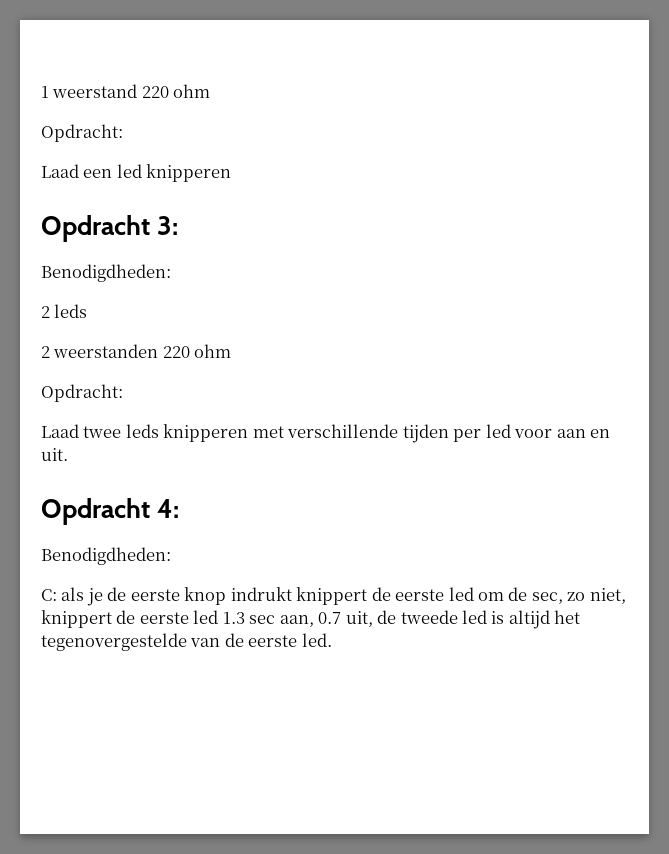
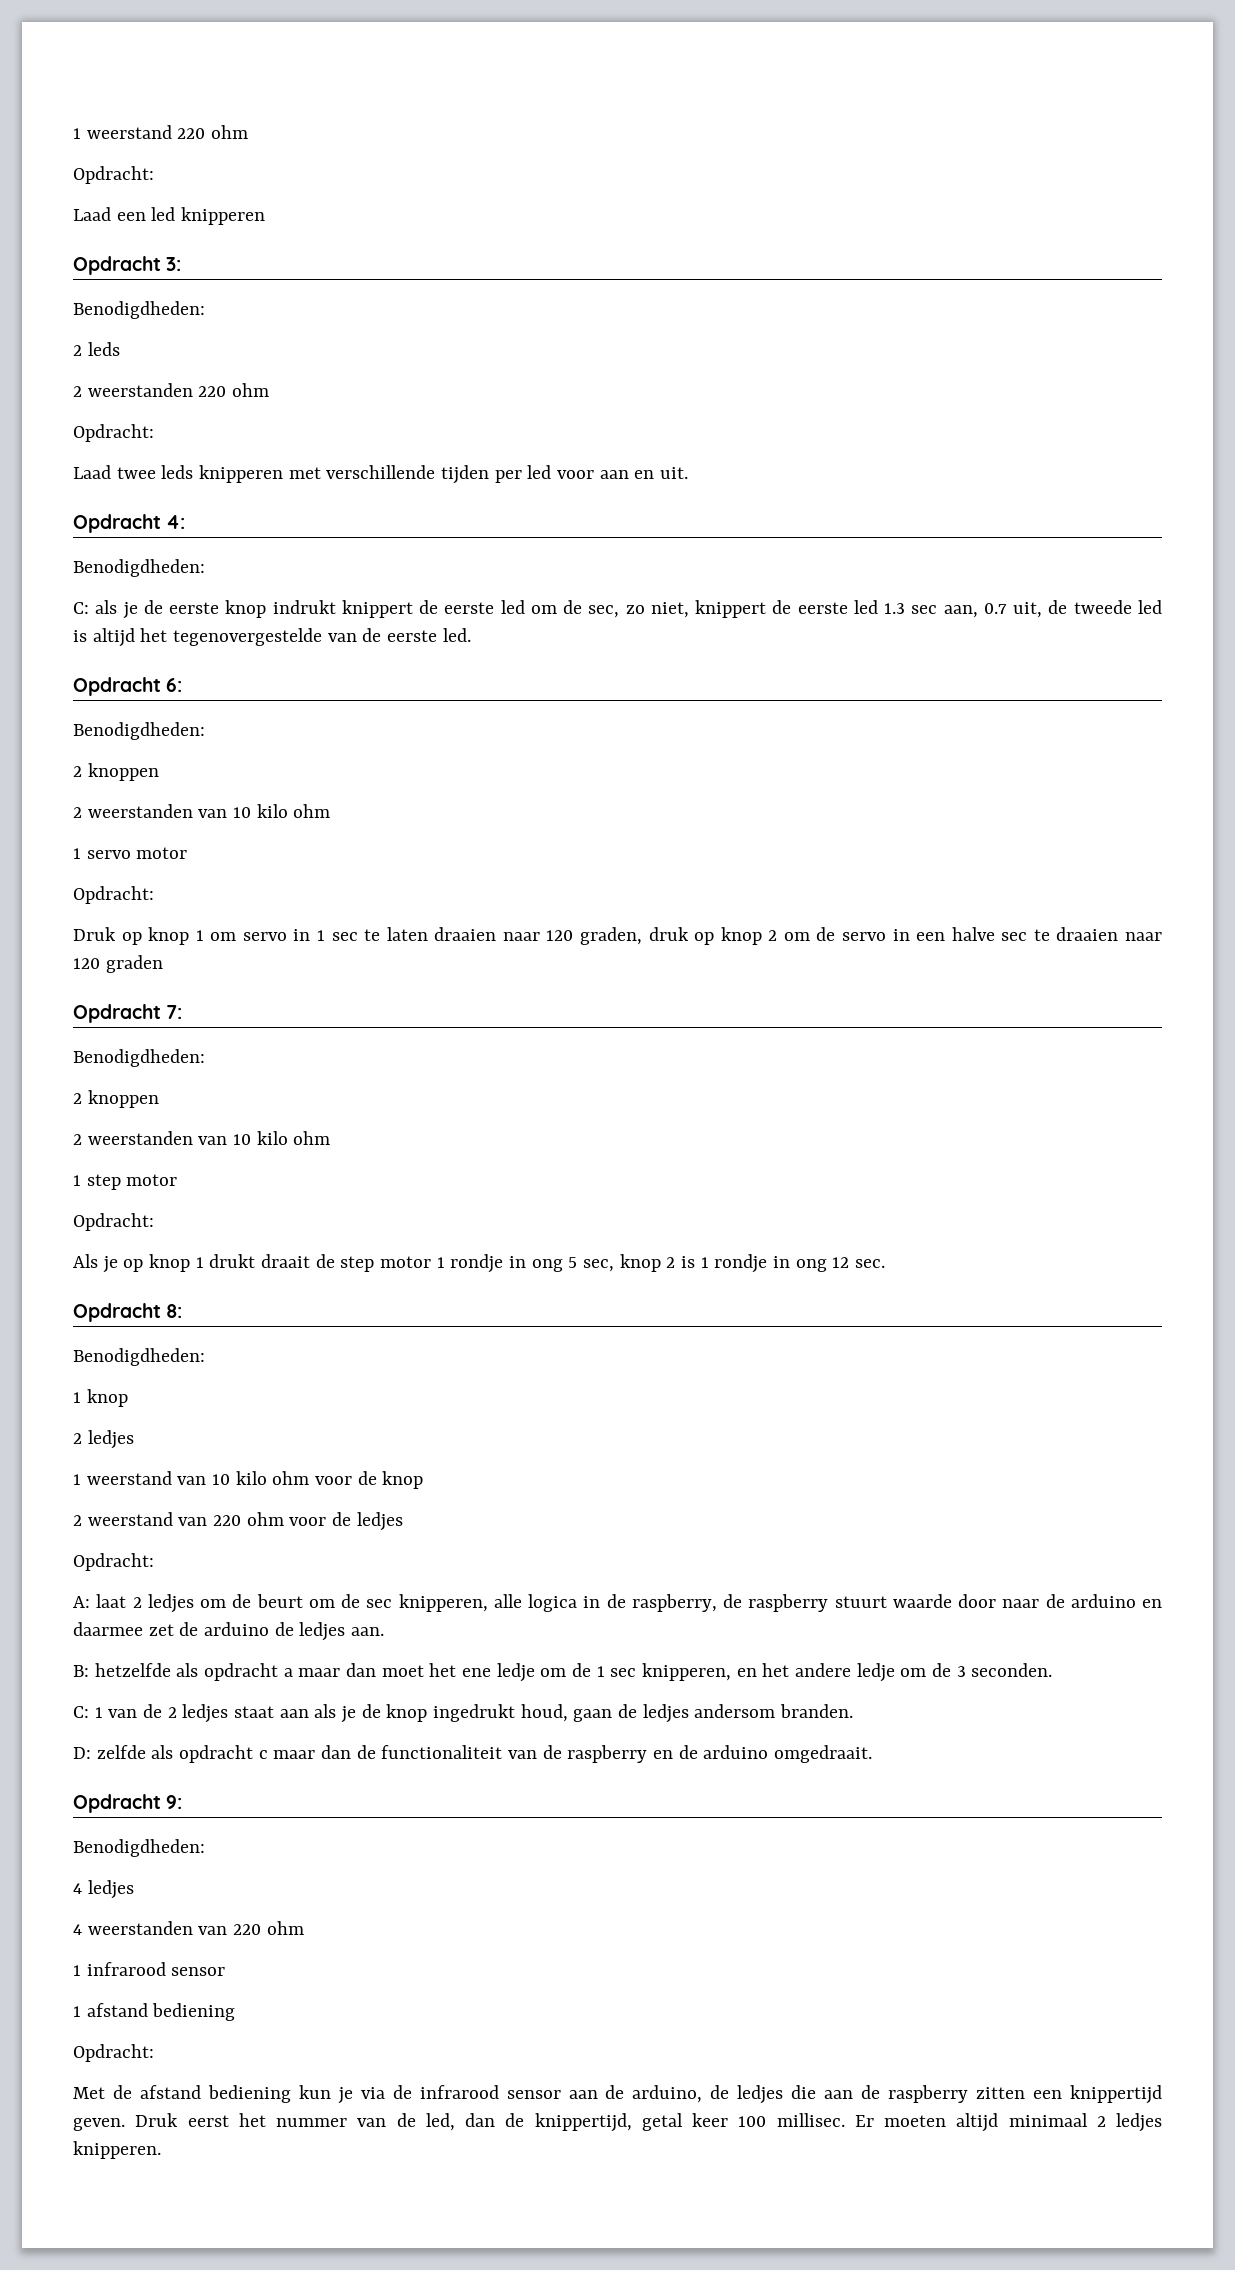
(332, 640) none -> [73,677,183,696] [73,722,205,740] [73,763,159,781] [73,804,331,818] [73,847,188,859] [73,886,154,904] [73,927,1162,945] [73,955,163,973] [73,1004,183,1023] [73,1049,205,1067] [73,1090,159,1108] [73,1131,331,1145] [73,1174,178,1190] [73,1213,154,1231] [73,1254,886,1273] [73,1303,183,1322] [73,1348,205,1366] [73,1389,128,1407] [73,1430,134,1449] [73,1471,424,1489] [73,1512,403,1531] [73,1553,154,1571] [73,1594,1162,1613] [73,1622,385,1641] [73,1663,1053,1682] [73,1704,854,1723] [73,1745,873,1763] [73,1794,183,1813] [73,1839,205,1857] [73,1880,134,1899] [73,1921,304,1935] [73,1962,226,1976] [73,2003,236,2021] [73,2044,154,2062] [73,2085,1163,2104] [73,2113,1162,2132] [73,2141,161,2159] // Opdracht 6: // Benodigdheden: // 2 knoppen // 2 weerstanden van 10 kilo ohm // 1 servo motor // Opdracht: // Druk op knop 1 om servo in 1 sec te laten draaien naar 120 graden, druk op knop 2 om de servo in een halve sec te draaien naar 120 graden // Opdracht 7: // Benodigdheden: // 2 knoppen // 2 weerstanden van 10 kilo ohm // 1 step motor // Opdracht: // Als je op knop 1 drukt draait de step motor 1 rondje in ong 5 sec, knop 2 is 1 rondje in ong 12 sec. // Opdracht 8: // Benodigdheden: // 1 knop // 2 ledjes // 1 weerstand van 10 kilo ohm voor de knop // 2 weerstand van 220 ohm voor de ledjes // Opdracht: // A: laat 2 ledjes om de beurt om de sec knipperen, alle logica in de raspberry, de raspberry stuurt waarde door naar de arduino en daarmee zet de arduino de ledjes aan. // B: hetzelfde als opdracht a maar dan moet het ene ledje om de 1 sec knipperen, en het andere ledje om de 3 seconden. // C: 1 van de 2 ledjes staat aan als je de knop ingedrukt houd, gaan de ledjes andersom branden. // D: zelfde als opdracht c maar dan de functionaliteit van de raspberry en de arduino omgedraait. // Opdracht 9: // Benodigdheden: // 4 ledjes // 4 weerstanden van 220 ohm // 1 infrarood sensor // 1 afstand bediening // Opdracht: // Met de afstand bediening kun je via de infrarood sensor aan de arduino, de ledjes die aan de raspberry zitten een knippertijd geven. Druk eerst het nummer van de led, dan de knippertijd, getal keer 100 millisec. Er moeten altijd minimaal 2 ledjes knipperen.

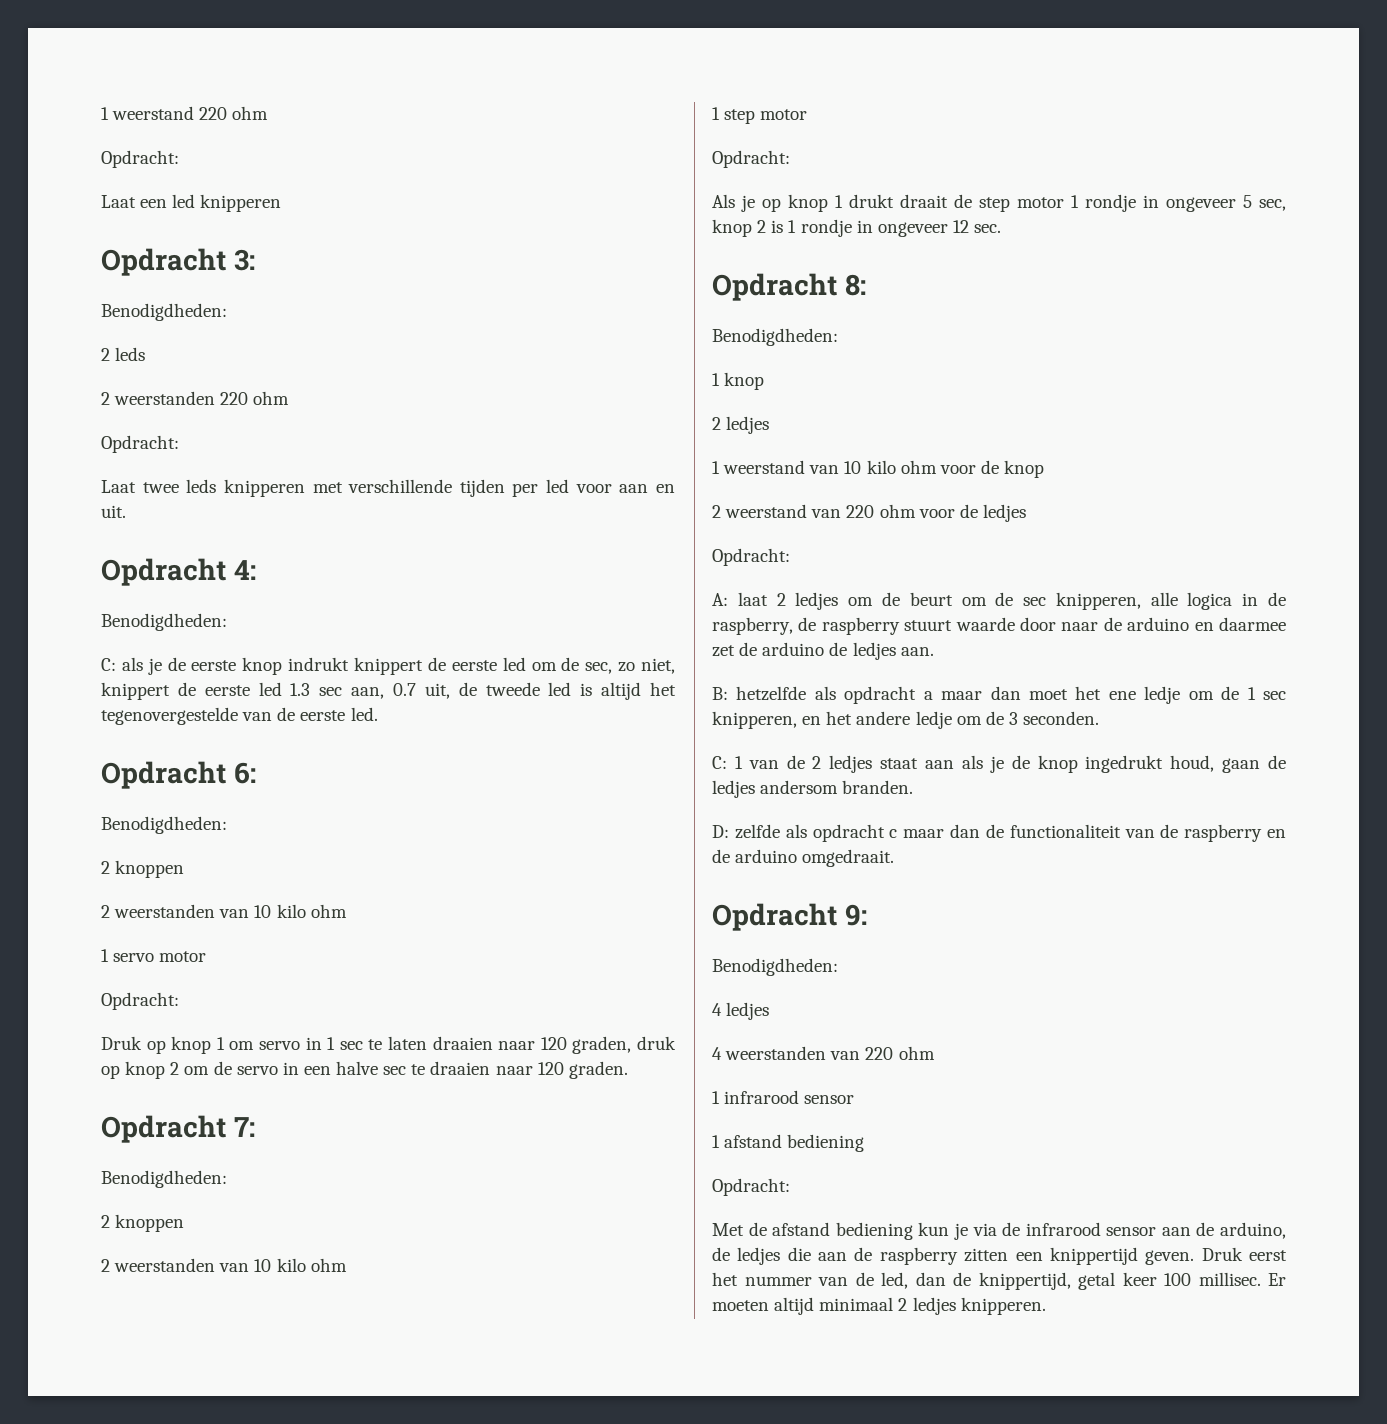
[73,207,111,221] Laad -> [101,195,136,208] Laat
[73,465,111,479] Laad -> [101,480,136,493] Laat
[105,955,163,973] graden -> [568,1061,628,1079] graden.
[531,1259,563,1272] ong -> [1166,197,1236,212] ongeveer
[795,1259,827,1272] ong -> [877,222,948,237] ongeveer

